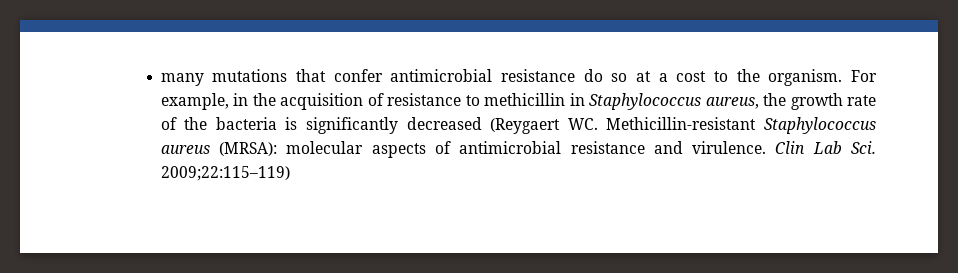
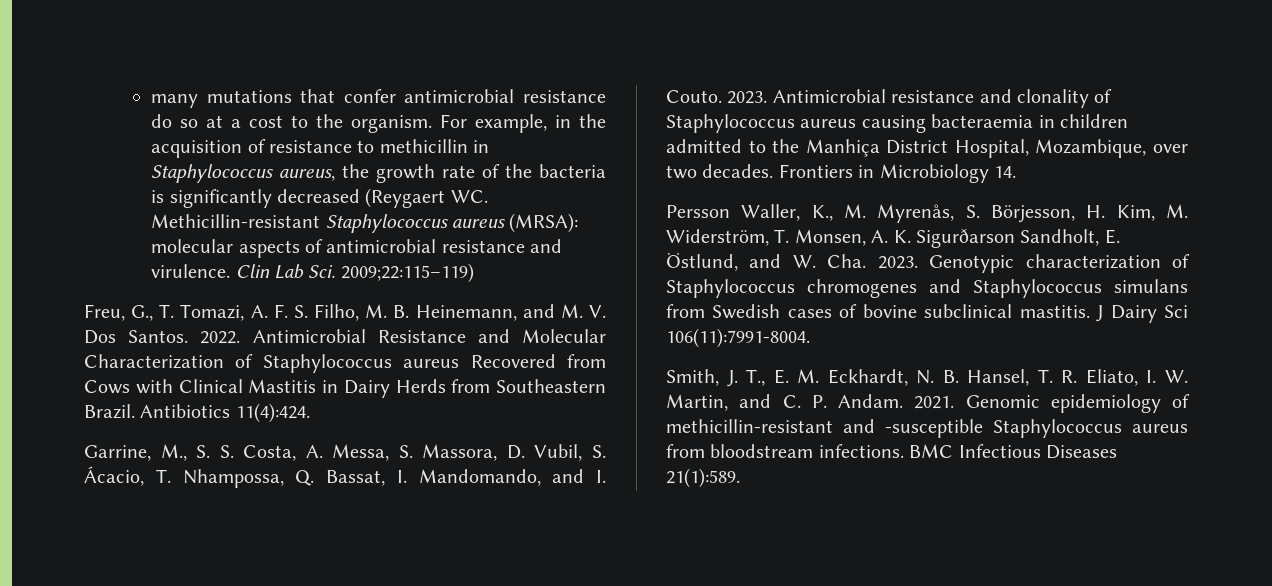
(290, 173) none -> [84,304,606,321] [84,329,606,344] [84,354,606,373] [84,379,606,398] [84,403,310,423] [84,444,607,461] [84,466,606,488] [666,89,1113,108] [666,114,1128,133] [666,139,1188,158] [666,164,1016,183] [666,204,1188,223] [666,229,1120,248] [666,253,1190,273] [666,279,1188,298] [666,304,1188,323] [666,328,810,348] [666,369,1188,387] [666,394,1190,413] [666,419,1188,438] [666,444,1117,459] [666,468,740,488] // Freu, G., T. Tomazi, A. F. S. Filho, M. B. Heinemann, and M. V. Dos Santos. 2022. Antimicrobial Resistance and Molecular Characterization of Staphylococcus aureus Recovered from Cows with Clinical Mastitis in Dairy Herds from Southeastern Brazil. Antibiotics 11(4):424. // Garrine, M., S. S. Costa, A. Messa, S. Massora, D. Vubil, S. Ácacio, T. Nhampossa, Q. Bassat, I. Mandomando, and I. Couto. 2023. Antimicrobial resistance and clonality of Staphylococcus aureus causing bacteraemia in children admitted to the Manhiça District Hospital, Mozambique, over two decades. Frontiers in Microbiology 14. // Persson Waller, K., M. Myrenås, S. Börjesson, H. Kim, M. Widerström, T. Monsen, A. K. Sigurðarson Sandholt, E. Östlund, and W. Cha. 2023. Genotypic characterization of Staphylococcus chromogenes and Staphylococcus simulans from Swedish cases of bovine subclinical mastitis. J Dairy Sci 106(11):7991-8004. // Smith, J. T., E. M. Eckhardt, N. B. Hansel, T. R. Eliato, I. W. Martin, and C. P. Andam. 2021. Genomic epidemiology of methicillin-resistant and -susceptible Staphylococcus aureus from bloodstream infections. BMC Infectious Diseases 21(1):589.

